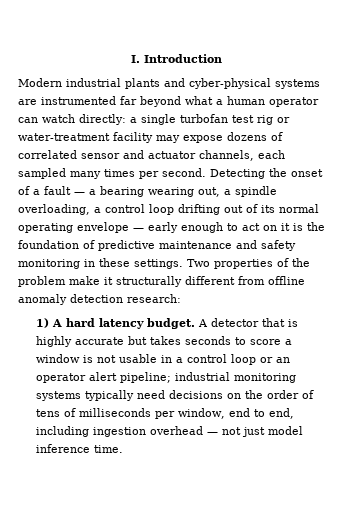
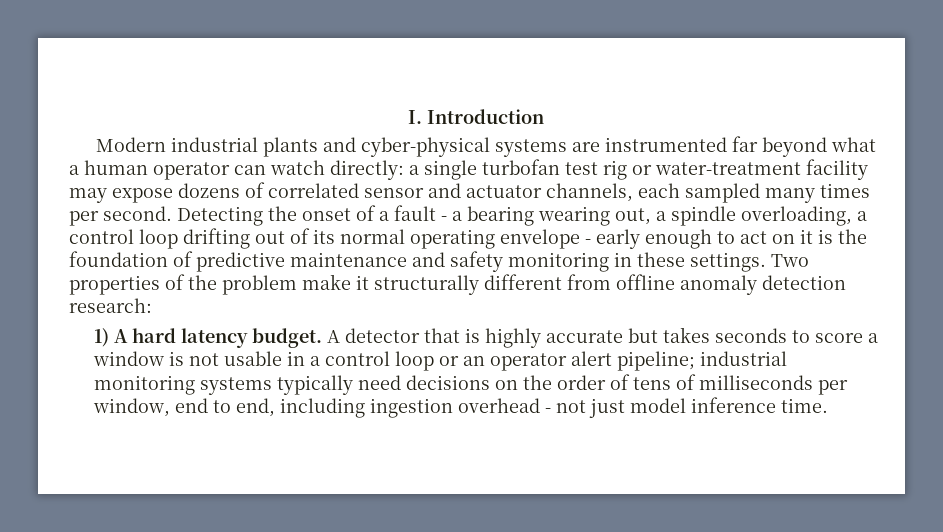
[74,192,85,195] — -> [441,216,447,221] -
[133,228,144,231] — -> [585,239,591,244] -
[207,432,219,435] — -> [544,408,551,413] -

